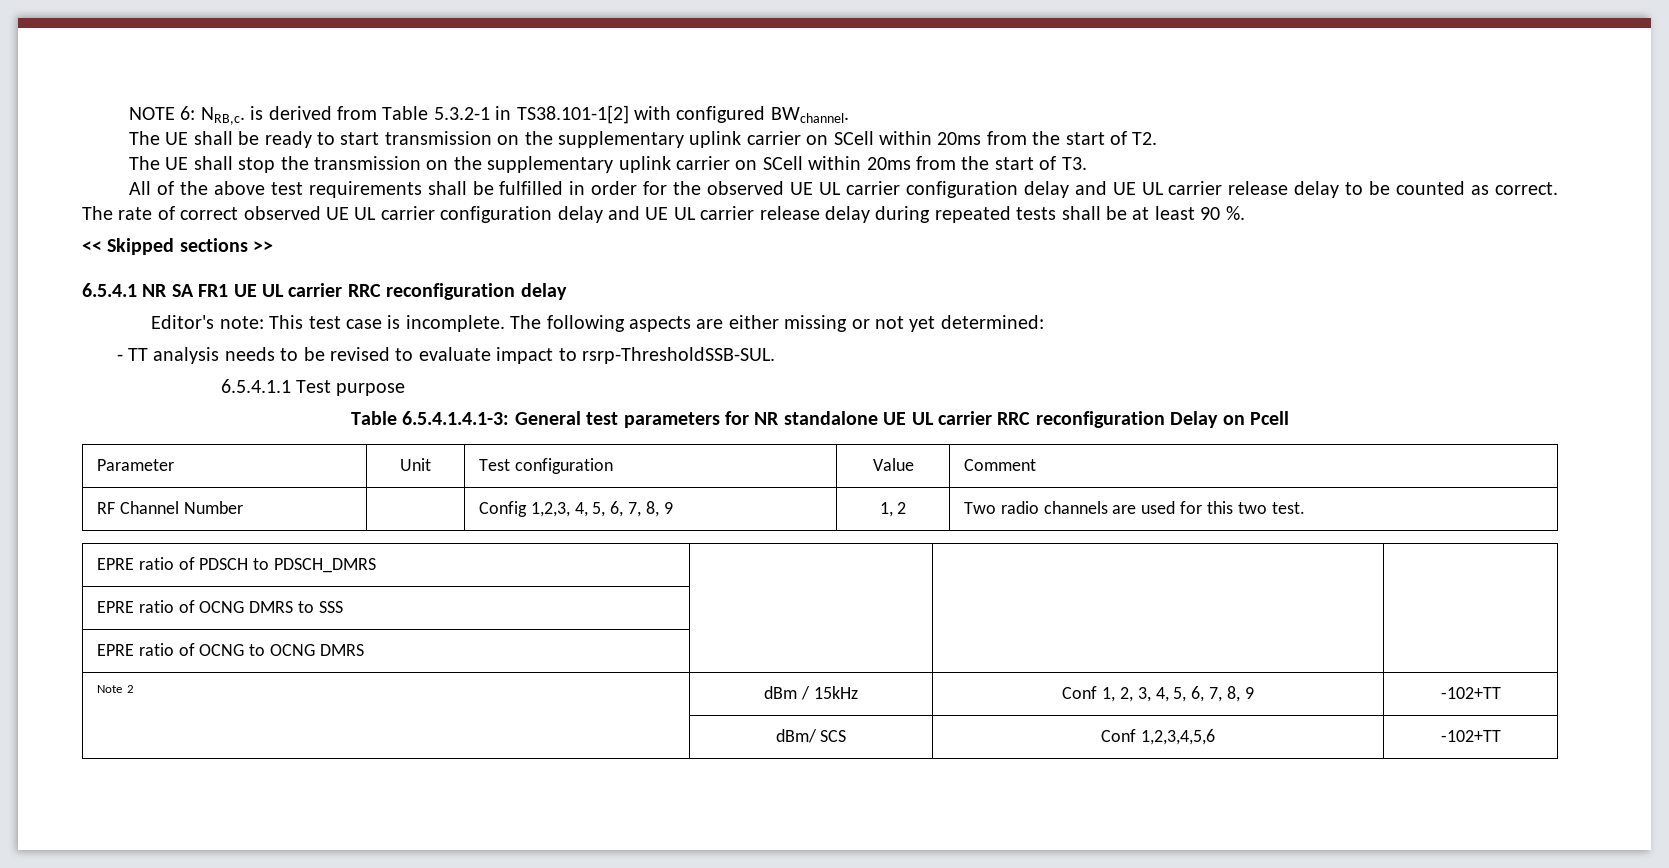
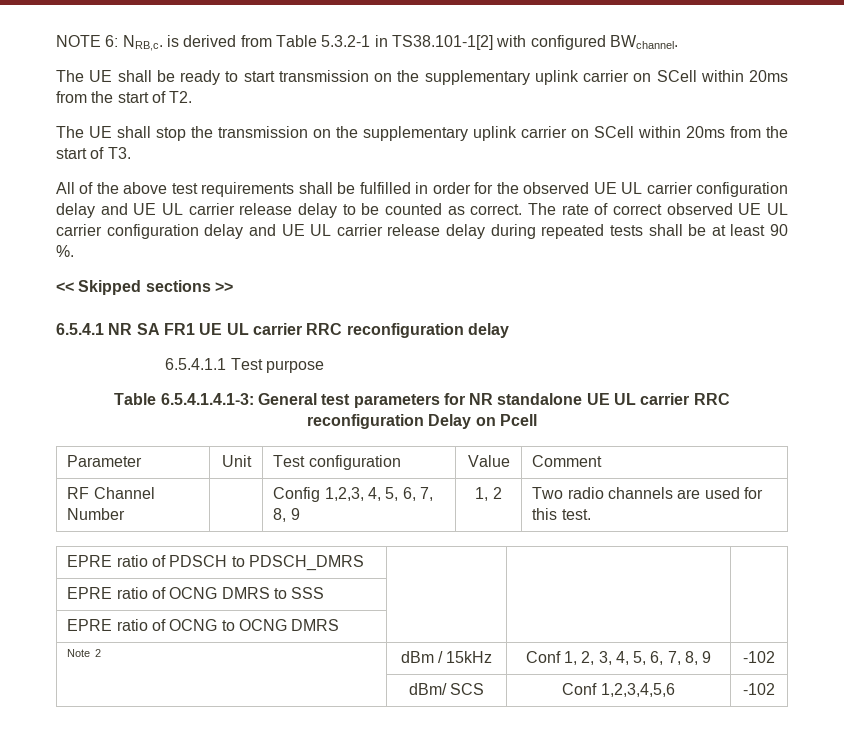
[151,315,1044,332] [116,347,776,364] // Editor's note: This test case is incomplete. The following aspects are either missing or not yet determined: // - TT analysis needs to be revised to evaluate impact to rsrp-ThresholdSSB-SUL. -> (509, 330) none
[1237,502,1267,514] two -> (558, 514) none
[1440,687,1501,699] -102+TT -> [743,651,775,663] -102
[1440,730,1501,742] -102+TT -> [743,683,775,695] -102

